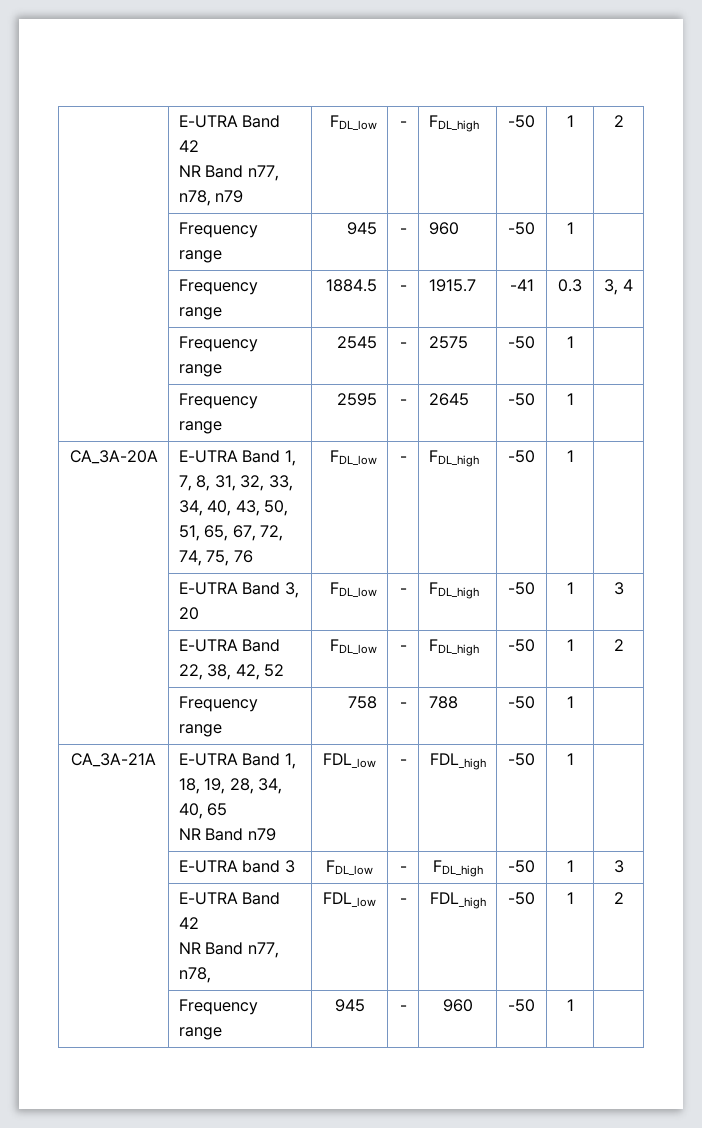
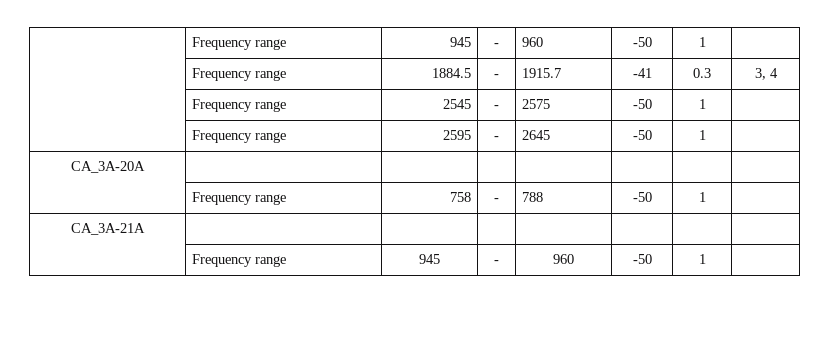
[178,115,281,128] [178,140,199,152] [178,165,279,181] [178,190,244,206] [330,115,378,130] [399,121,407,127] [428,115,479,132] [508,115,535,128] [566,115,574,127] [613,115,624,127] | E-UTRA Band 42 // NR Band n77, n78, n79 | FDL_low | - | FDL_high | -50 | 1 | 2 // -> (192, 43) none
[178,450,296,466] [178,475,293,491] [178,500,289,516] [178,525,284,541] [178,550,253,566] [330,450,378,465] [399,456,407,462] [428,450,479,467] [508,450,535,463] [566,450,574,462] [178,582,299,598] [178,607,199,620] [330,582,378,597] [399,588,407,594] [428,582,479,599] [508,582,535,595] [566,582,574,594] [613,582,624,595] [178,639,281,652] [178,664,285,680] [330,639,378,654] [399,645,407,651] [428,639,479,656] [508,639,535,652] [566,639,574,651] [613,639,624,651] E-UTRA Band 1, 7, 8, 31, 32, 33, 34, 40, 43, 50, 51, 65, 67, 72, 74, 75, 76 | FDL_low | - | FDL_high | -50 | 1 | // | E-UTRA Band 3, 20 | FDL_low | - | FDL_high | -50 | 1 | 3 // | E-UTRA Band 22, 38, 42, 52 | FDL_low | - | FDL_high | -50 | 1 | 2 -> (145, 167) | | | | | |
[178,753,296,769] [178,778,283,794] [178,803,228,819] [178,828,276,841] [323,753,376,768] [399,759,407,765] [429,753,486,770] [508,753,535,766] [566,753,574,765] [178,860,295,873] [326,860,373,875] [399,866,407,872] [432,860,483,877] [508,860,535,873] [566,860,574,872] [613,860,624,873] [178,892,281,905] [178,917,199,929] [178,942,279,958] [178,967,211,983] [323,892,376,907] [399,898,407,904] [429,892,486,909] [508,892,535,905] [566,892,574,904] [613,892,624,904] E-UTRA Band 1, 18, 19, 28, 34, 40, 65 // NR Band n79 | FDL_low | - | FDL_high | -50 | 1 | // | E-UTRA band 3 | FDL_low | - | FDL_high | -50 | 1 | 3 // | E-UTRA Band 42 // NR Band n77, n78, | FDL_low | - | FDL_high | -50 | 1 | 2 -> (145, 229) | | | | | |

